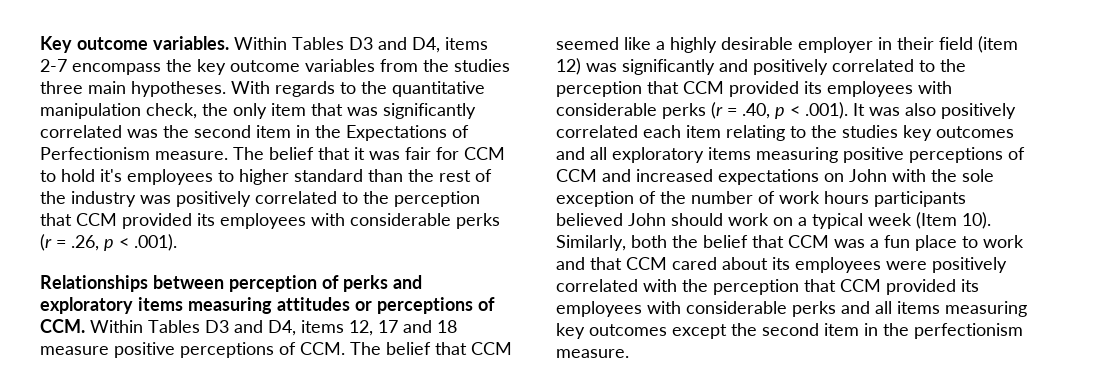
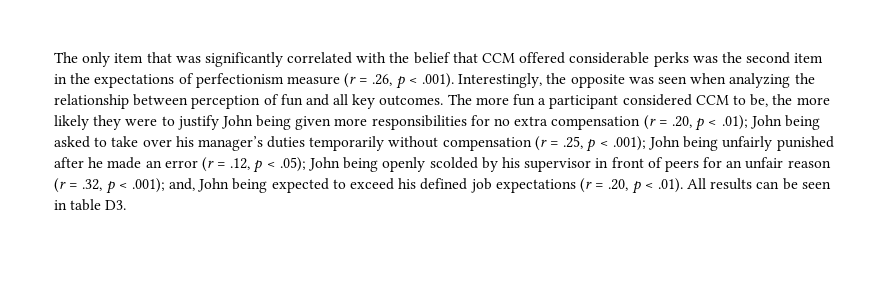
[40,36,488,53] [40,59,510,75] [40,81,485,97] [40,103,228,119] Key outcome variables. Within Tables D3 and D4, items 2-7 encompass the key outcome variables from the studies three main hypotheses. With regards to the quantitative manipulation check, the -> [54,52,78,63] The
(122, 131) none -> [356,52,689,67] with the belief that CCM offered considerable perks
[346,125,469,141] [40,147,505,160] [40,169,492,185] [40,191,480,207] [40,213,500,229] Expectations of Perfectionism measure. The belief that it was fair for CCM to hold it's employees to higher standard than the rest of the industry was positively correlated to the perception that CCM provided its employees with considerable perks -> [94,73,340,88] expectations of perfectionism measure
[40,275,422,292] [40,297,495,314] [40,319,457,336] [40,342,512,358] [556,36,1018,53] [556,58,966,75] [556,81,952,97] [556,102,1016,119] [556,125,1014,141] [556,147,1025,163] [556,169,994,185] [556,191,966,207] [556,212,991,229] [556,235,1024,251] [556,257,1007,273] [556,279,979,295] [556,301,1027,317] [556,323,1023,339] [556,349,629,358] // Relationships between perception of perks and exploratory items measuring attitudes or perceptions of CCM. Within Tables D3 and D4, items 12, 17 and 18 measure positive perceptions of CCM. The belief that CCM seemed like a highly desirable employer in their field (item 12) was significantly and positively correlated to the perception that CCM provided its employees with considerable perks (r = .40, p < .001). It was also positively correlated each item relating to the studies key outcomes and all exploratory items measuring positive perceptions of CCM and increased expectations on John with the sole exception of the number of work hours participants believed John should work on a typical week (Item 10). Similarly, both the belief that CCM was a fun place to work and that CCM cared about its employees were positively correlated with the perception that CCM provided its employees with considerable perks and all items measuring key outcomes except the second item in the perfectionism measure. -> [458,73,815,88] [54,94,830,109] [54,115,820,131] [54,136,834,152] [54,157,831,173] [54,178,831,194] [54,199,127,211] Interestingly, the opposite was seen when analyzing the relationship between perception of fun and all key outcomes. The more fun a participant considered CCM to be, the more likely they were to justify John being given more responsibilities for no extra compensation (r = .20, p < .01); John being asked to take over his manager’s duties temporarily without compensation (r = .25, p < .001); John being unfairly punished after he made an error (r = .12, p < .05); John being openly scolded by his supervisor in front of peers for an unfair reason (r = .32, p < .001); and, John being expected to exceed his defined job expectations (r = .20, p < .01). All results can be seen in table D3.

